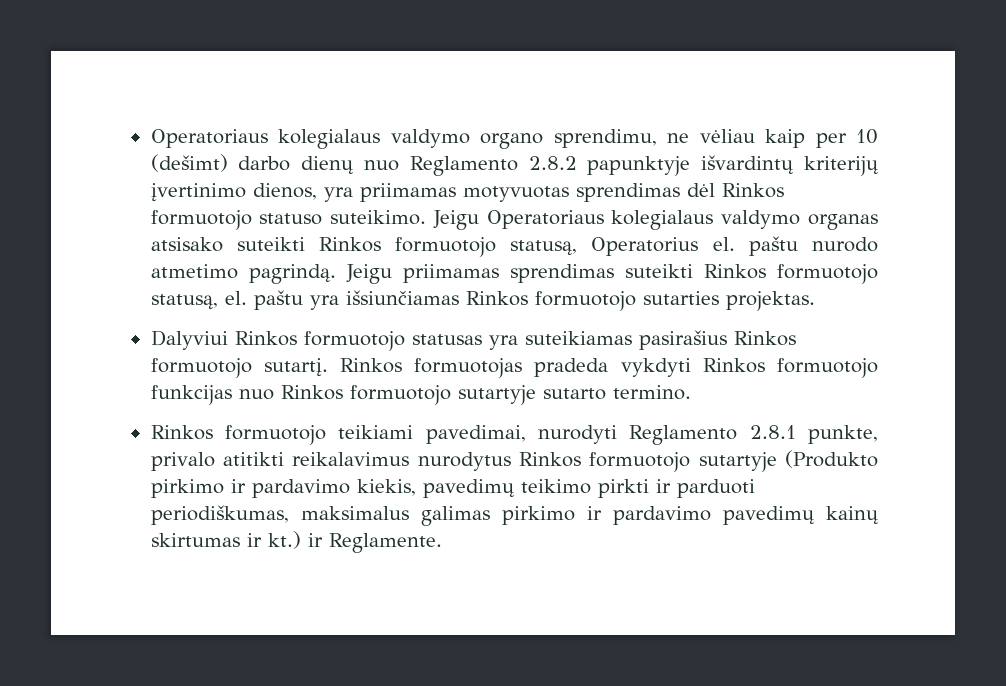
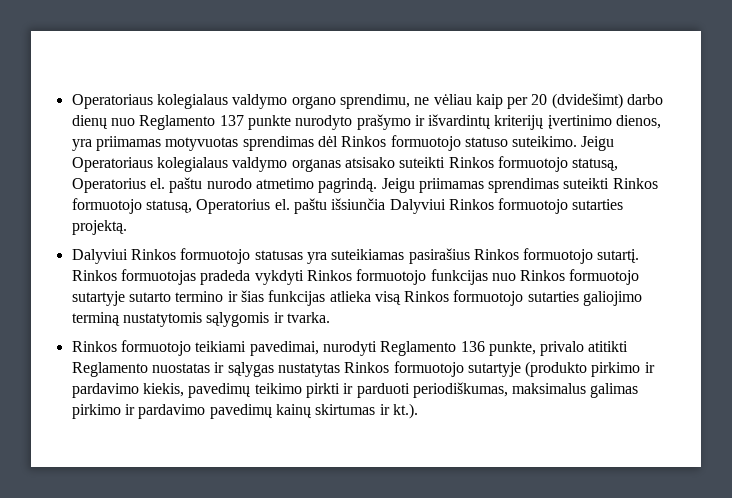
[855,129,878,144] [150,154,228,172] 10 (dešimt) -> [531,93,623,109] 20 (dvidešimt)
[528,156,691,176] 2.8.2 papunktyje -> [219,114,425,130] 137 punkte nurodyto prašymo ir
[224,290,815,311] el. paštu yra išsiunčiamas Rinkos formuotojo sutarties projektas. -> [196,198,624,214] [71,220,127,235] Operatorius el. paštu išsiunčia Dalyviui Rinkos formuotojo sutarties projektą.
[612,385,691,400] termino. -> [175,290,643,306] [71,312,330,327] termino ir šias funkcijas atlieka visą Rinkos formuotojo sutarties galiojimo terminą nustatytomis sąlygomis ir tvarka.
[749,425,796,439] 2.8.1 -> [460,341,485,352] 136
[292,450,879,472] reikalavimus nurodytus Rinkos formuotojo sutartyje (Produkto -> [71,361,588,377] Reglamento nuostatas ir sąlygas nustatytas Rinkos formuotojo sutartyje (produkto
[267,531,442,553] kt.) ir Reglamente. -> [392,403,418,419] kt.).

